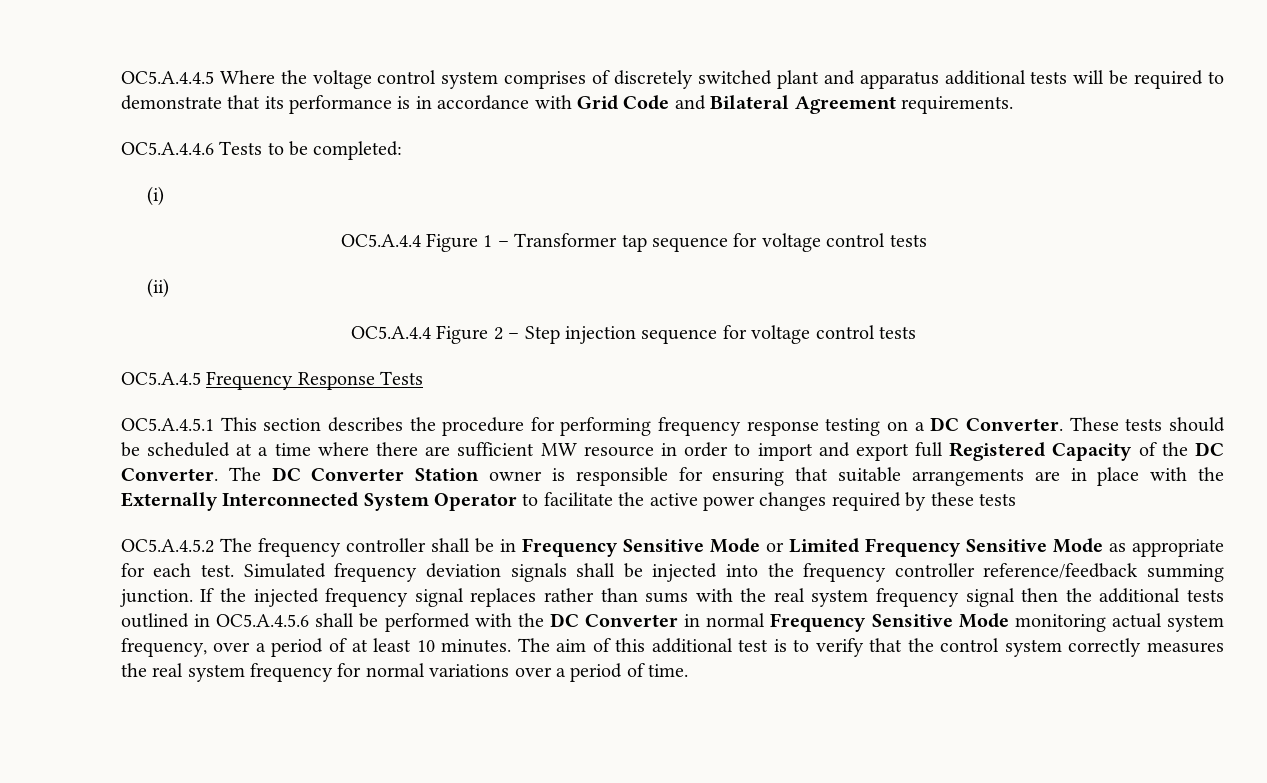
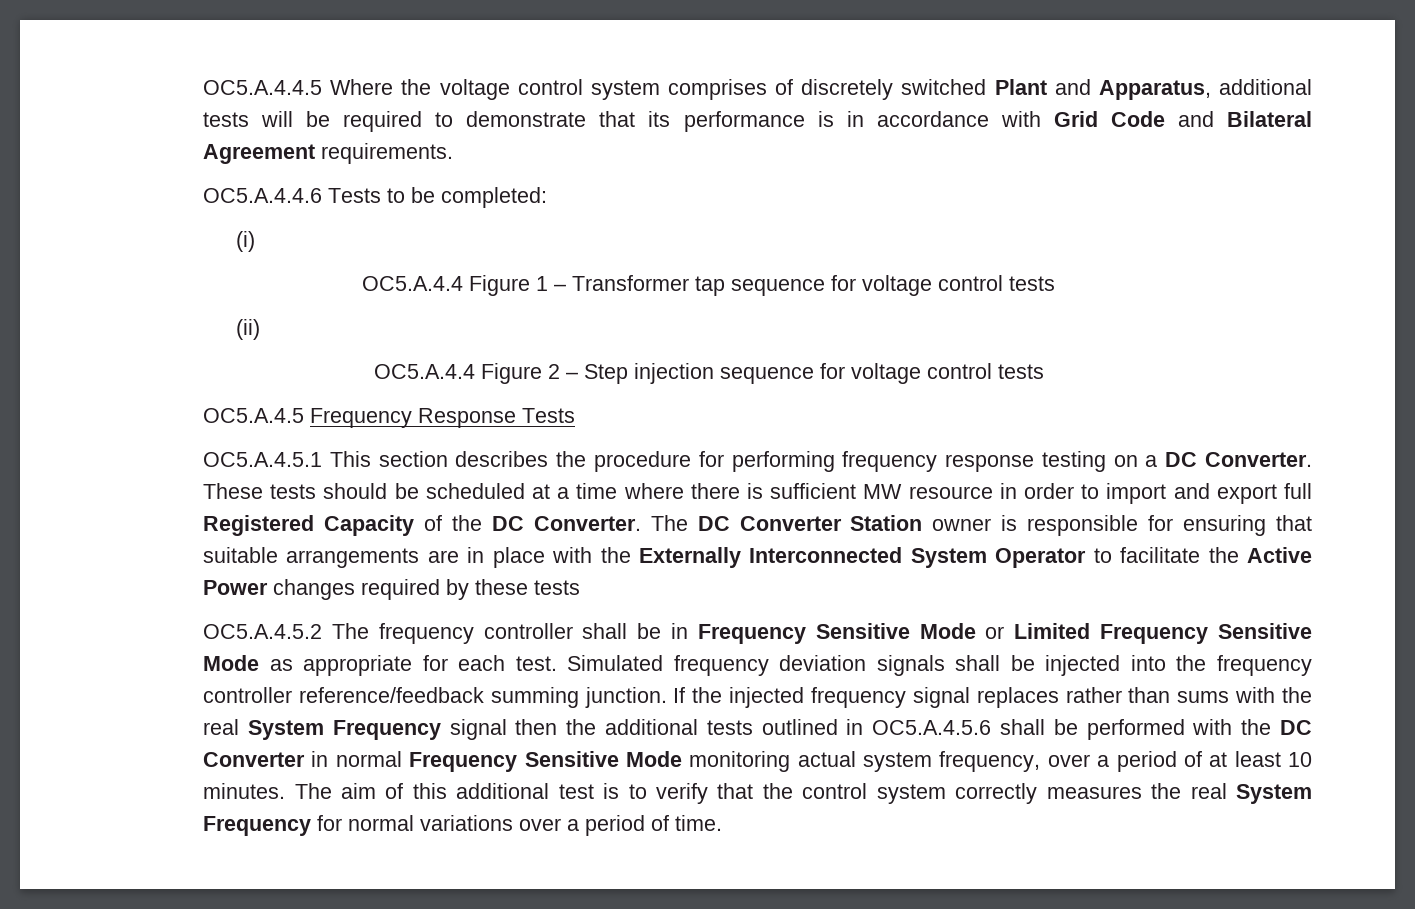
[776,70,939,89] plant and apparatus -> [994,79,1211,100] Plant and Apparatus,
[425,446,451,456] are -> [747,483,764,499] is
[649,493,756,511] active power -> [1247,547,1312,563] [203,580,269,595] Active Power
[811,588,960,607] system frequency -> [247,720,441,740] System Frequency
[187,663,334,682] system frequency -> [1236,784,1312,804] [203,816,312,836] System Frequency

